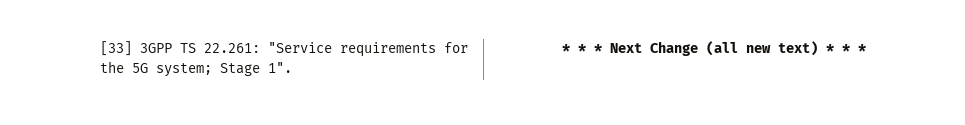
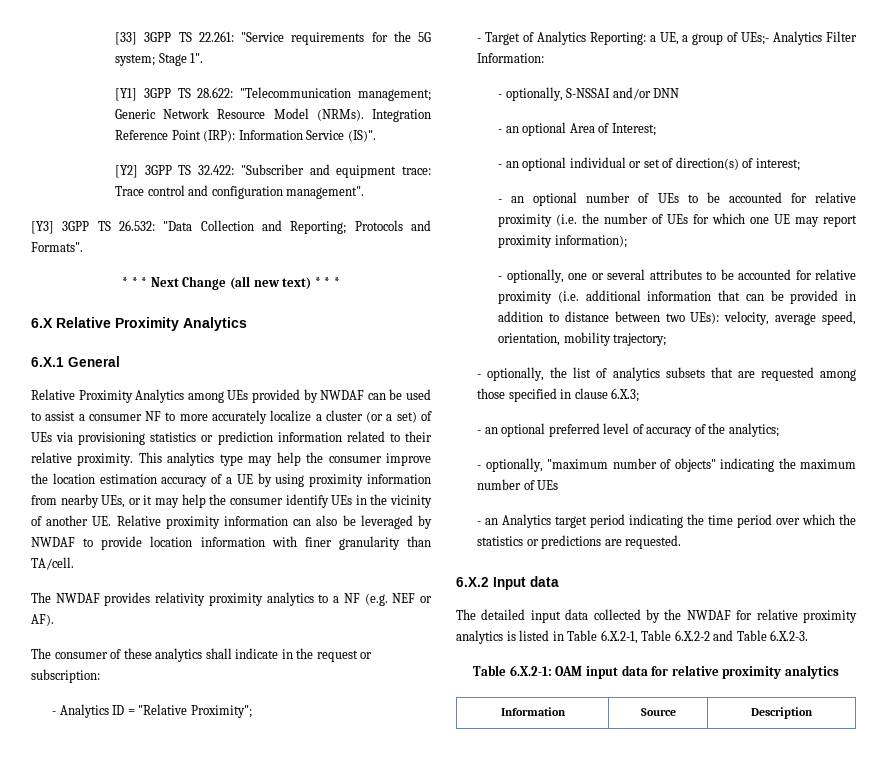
(292, 67) none -> [115,87,431,101] [115,108,431,122] [115,130,376,142] [115,164,432,178] [115,185,365,199] [31,220,431,234] [31,242,83,252] // [Y1] 3GPP TS 28.622: "Telecommunication management; Generic Network Resource Model (NRMs). Integration Reference Point (IRP): Information Service (IS)". // [Y2] 3GPP TS 32.422: "Subscriber and equipment trace: Trace control and configuration management". // [Y3] 3GPP TS 26.532: "Data Collection and Reporting; Protocols and Formats".
(866, 48) none -> [31,317,247,331] [31,356,120,367] [31,389,432,403] [31,410,432,424] [31,431,432,445] [31,452,432,466] [31,473,432,487] [31,494,433,508] [31,515,432,529] [31,536,431,550] [31,557,74,570] [31,592,433,606] [31,614,54,626] [31,648,373,662] [31,669,100,683] [52,704,252,718] [477,31,857,45] [477,53,545,63] [498,87,680,101] [498,122,656,136] [498,157,800,171] [498,192,856,206] [498,213,857,227] [498,235,627,248] [498,269,856,283] [498,290,857,304] [498,311,856,325] [498,332,667,346] [477,367,856,381] [477,388,640,402] [477,423,779,437] [477,458,856,472] [477,479,559,490] [477,514,856,528] [477,535,682,549] [456,576,559,590] [456,609,857,623] [456,630,809,644] [473,665,839,679] [500,707,566,716] [640,708,676,716] [751,707,813,719] // 6.X Relative Proximity Analytics // 6.X.1 General // Relative Proximity Analytics among UEs provided by NWDAF can be used to assist a consumer NF to more accurately localize a cluster (or a set) of UEs via provisioning statistics or prediction information related to their relative proximity. This analytics type may help the consumer improve the location estimation accuracy of a UE by using proximity information from nearby UEs, or it may help the consumer identify UEs in the vicinity of another UE. Relative proximity information can also be leveraged by NWDAF to provide location information with finer granularity than TA/cell. // The NWDAF provides relativity proximity analytics to a NF (e.g. NEF or AF). // The consumer of these analytics shall indicate in the request or subscription: // - Analytics ID = "Relative Proximity"; // - Target of Analytics Reporting: a UE, a group of UEs;- Analytics Filter Information: // - optionally, S-NSSAI and/or DNN // - an optional Area of Interest; // - an optional individual or set of direction(s) of interest; // - an optional number of UEs to be accounted for relative proximity (i.e. the number of UEs for which one UE may report proximity information); // - optionally, one or several attributes to be accounted for relative proximity (i.e. additional information that can be provided in addition to distance between two UEs): velocity, average speed, orientation, mobility trajectory; // - optionally, the list of analytics subsets that are requested among those specified in clause 6.X.3; // - an optional preferred level of accuracy of the analytics; // - optionally, "maximum number of objects" indicating the maximum number of UEs // - an Analytics target period indicating the time period over which the statistics or predictions are requested. // 6.X.2 Input data // The detailed input data collected by the NWDAF for relative proximity analytics is listed in Table 6.X.2-1, Table 6.X.2-2 and Table 6.X.2-3. // Table 6.X.2-1: OAM input data for relative proximity analytics // Information | Source | Description

